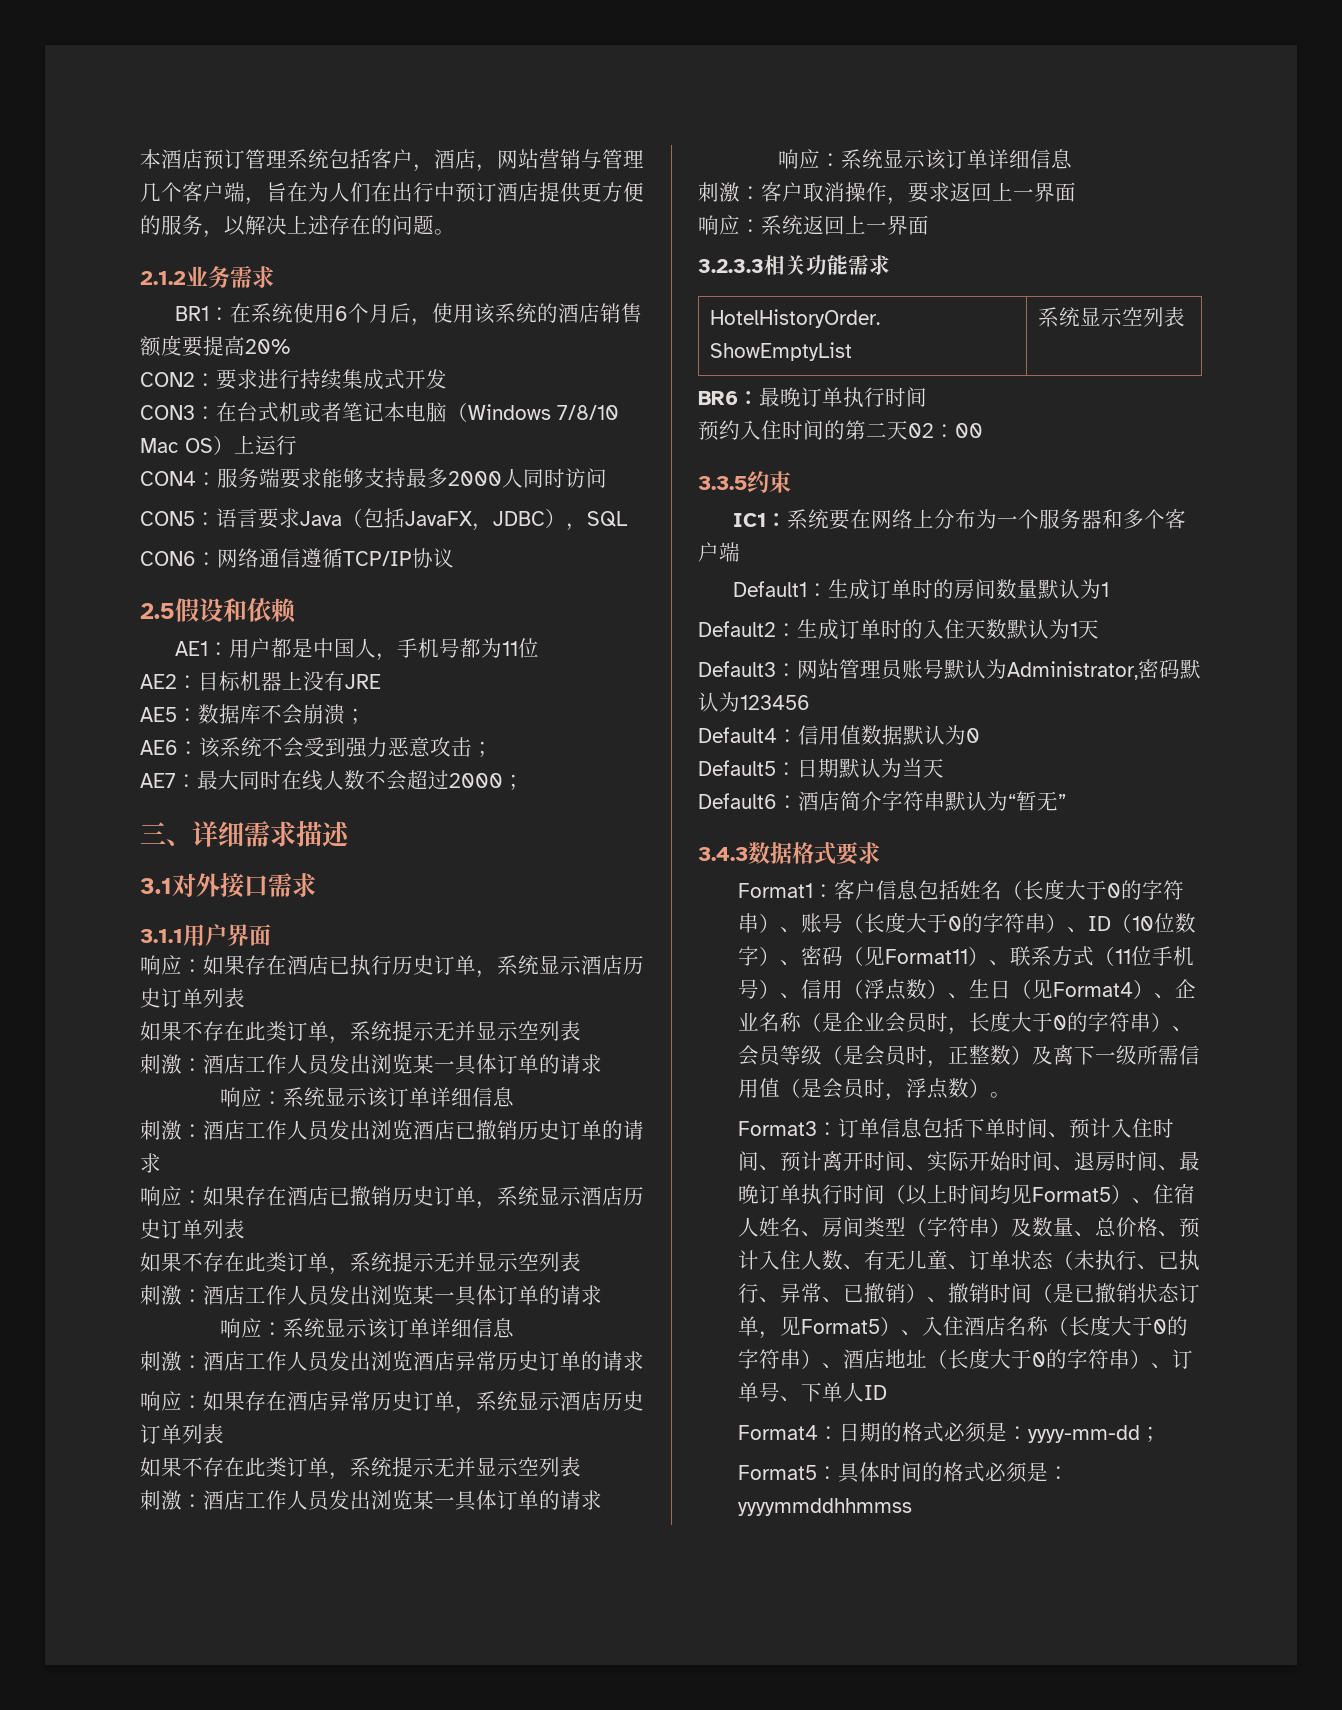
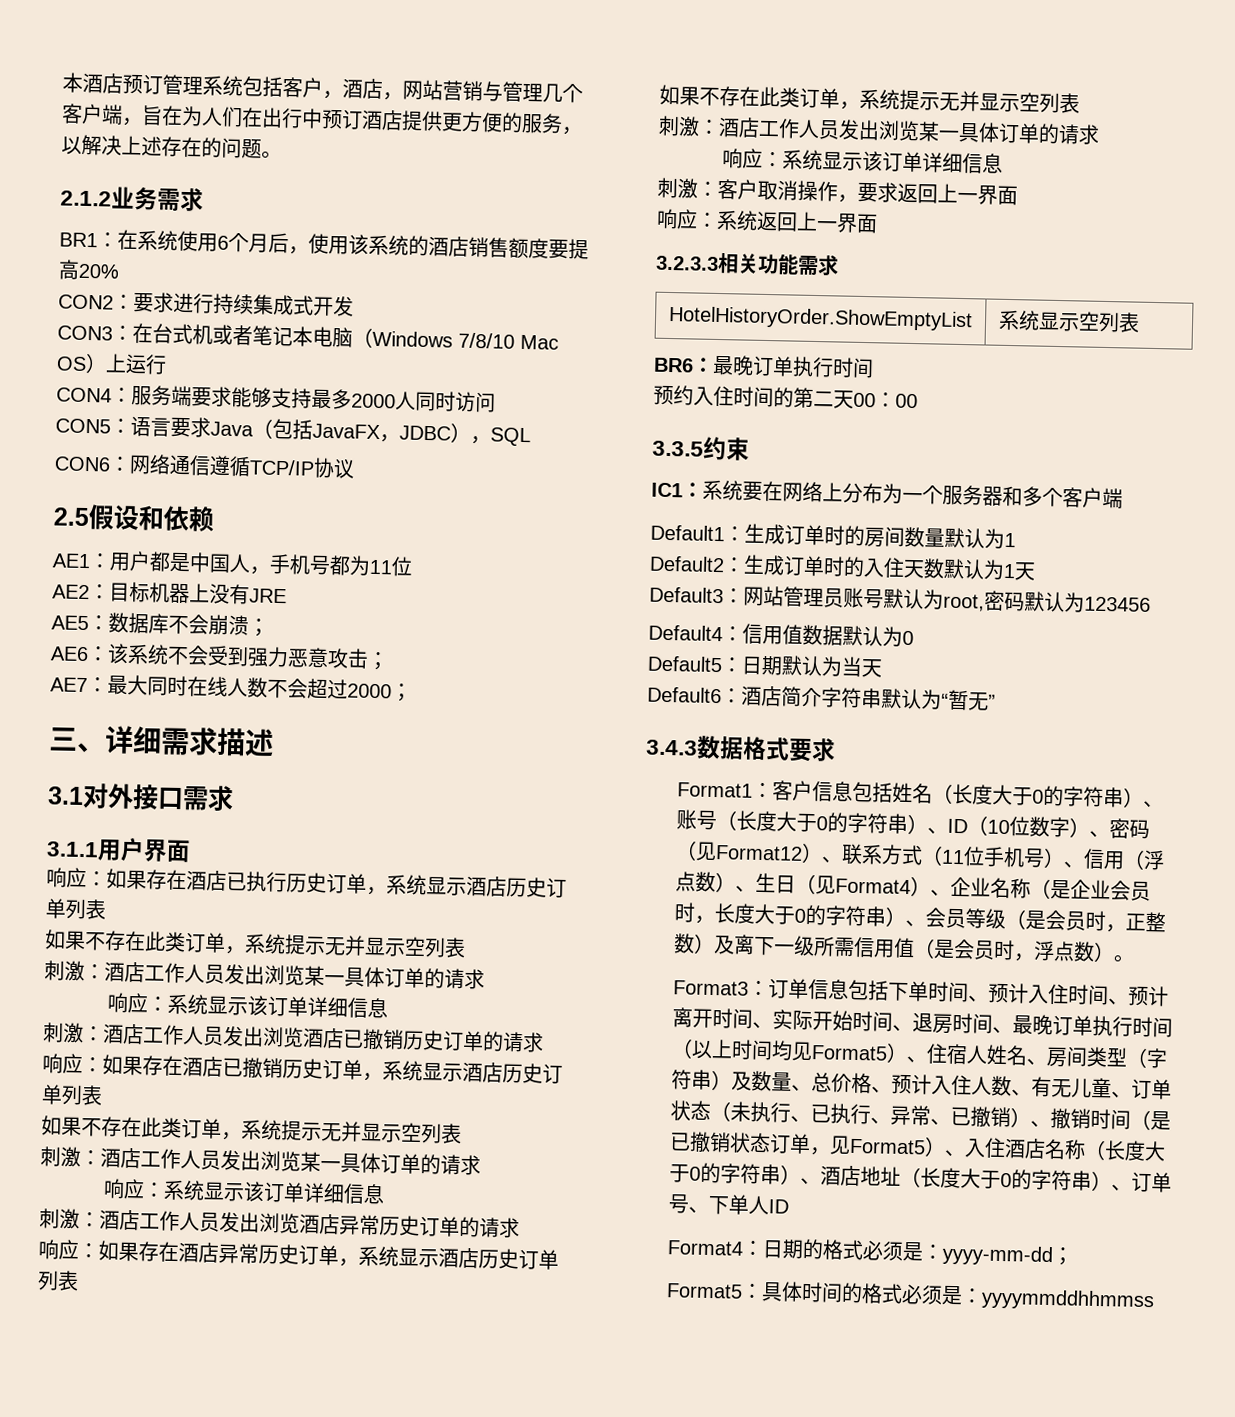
[908,423,934,438] 02 -> [853,392,876,408] 00
[1007,661,1138,680] Administrator, -> [943,593,985,612] root,
[884,949,968,964] Format11 -> [715,845,804,861] Format12

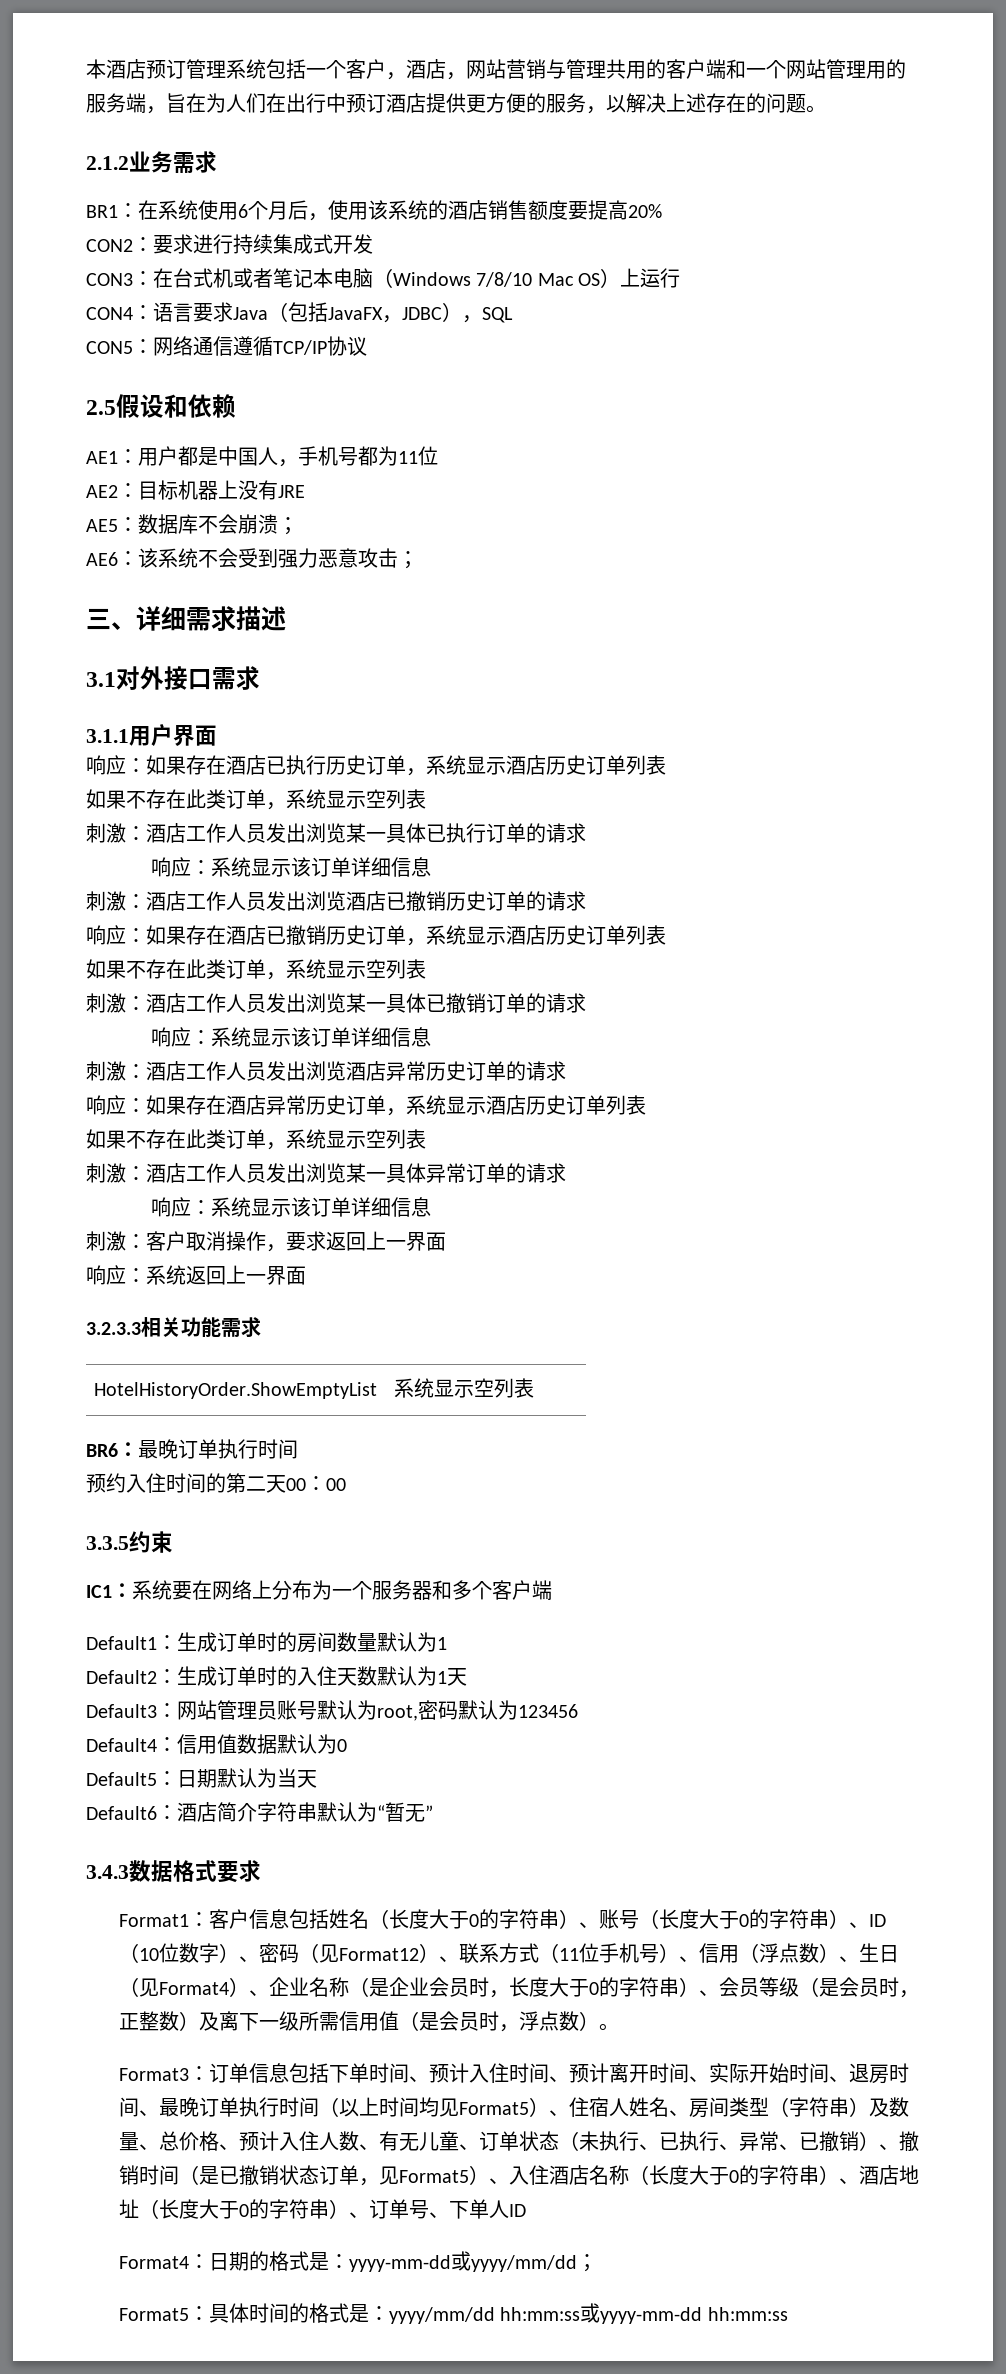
(283, 86) none -> [306,60,346,79] 一个
[542,83,583,104] [61,103,103,125] 几个客户 -> [606,59,906,79] [86,93,126,113] 共用的客户端和一个网站管理用的服务
[131,385,496,413] [55,418,131,434] 服务端要求能够支持最多2000人同时访问 // CON5： -> (153, 312) none
[54,456,111,472] CON6 -> [86,341,133,354] CON5
[50,674,412,702] // AE7：最大同时在线人数不会超过2000； -> (418, 560) none
[284,934,366,956] 提示无并 -> (326, 799) none
(385, 977) none -> [426,823,486,843] 已执行
[281,1120,362,1142] 提示无并 -> (326, 969) none
(381, 1163) none -> [426,993,486,1014] 已撤销
[899,89,980,112] 提示无并 -> (326, 1139) none
(1000, 132) none -> [426,1163,466,1183] 异常
[862,1240,905,1262] 必须 -> (309, 2261) none
(1055, 1255) none -> [450,2251,577,2272] 或yyyy/mm/dd
[901,1283,1156,1312] 必须是：yyyymmddhhmmss -> [348,2303,788,2324] 是：yyyy/mm/dd hh:mm:ss或yyyy-mm-dd hh:mm:ss

